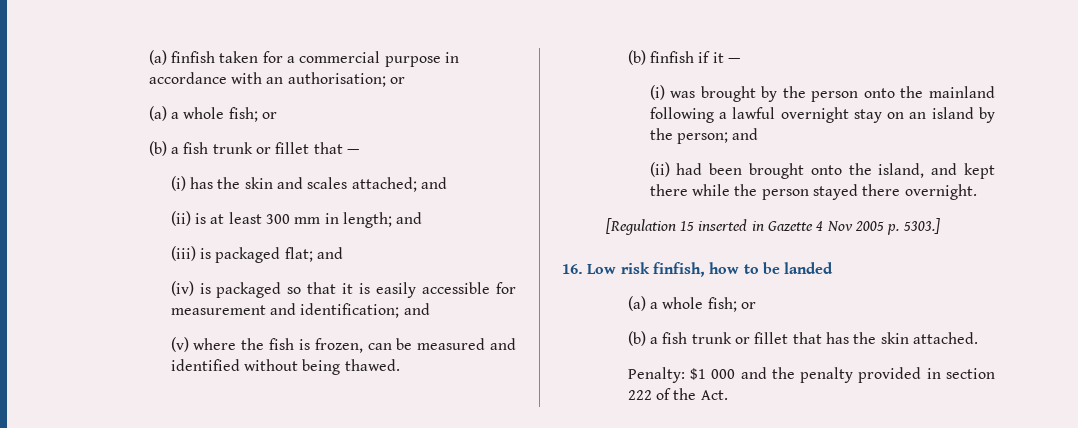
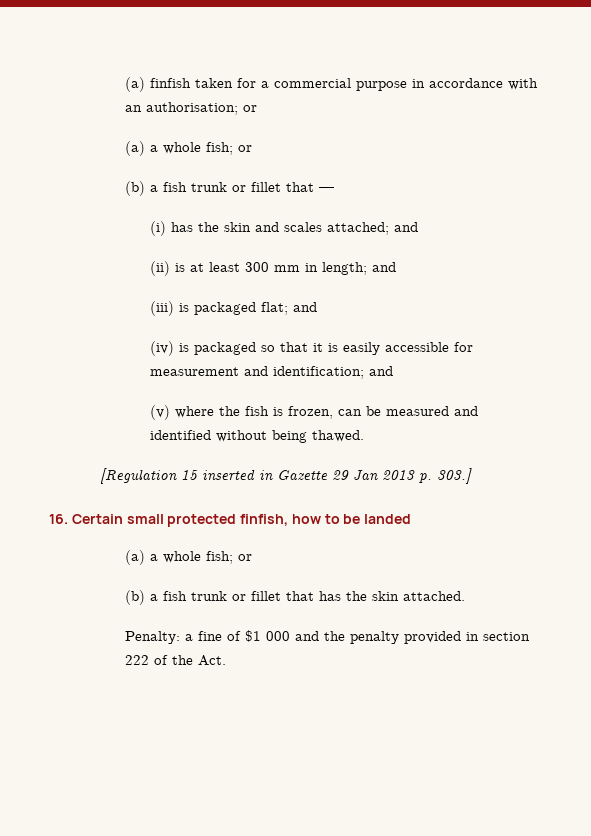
[627,50,740,65] [649,85,995,102] [649,107,995,123] [649,128,759,144] [649,162,995,179] [649,184,977,200] // (b) finfish if it — // (i) was brought by the person onto the mainland following a lawful overnight stay on an island by the person; and // (ii) had been brought onto the island, and kept there while the person stayed there overnight. -> (365, 436) none
[816,218,940,235] [562,262,650,274] 4 Nov 2005 p. 5303.] // 16. Low risk -> [331,468,472,484] [49,514,237,527] 29 Jan 2013 p. 303.] // 16. Certain small protected
(685, 375) none -> [184,631,241,641] a fine of

